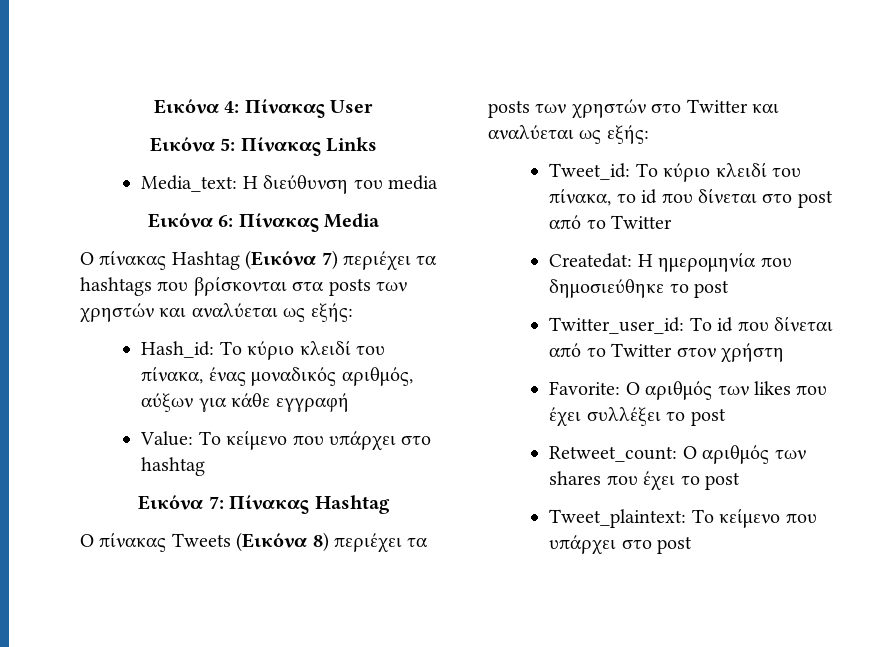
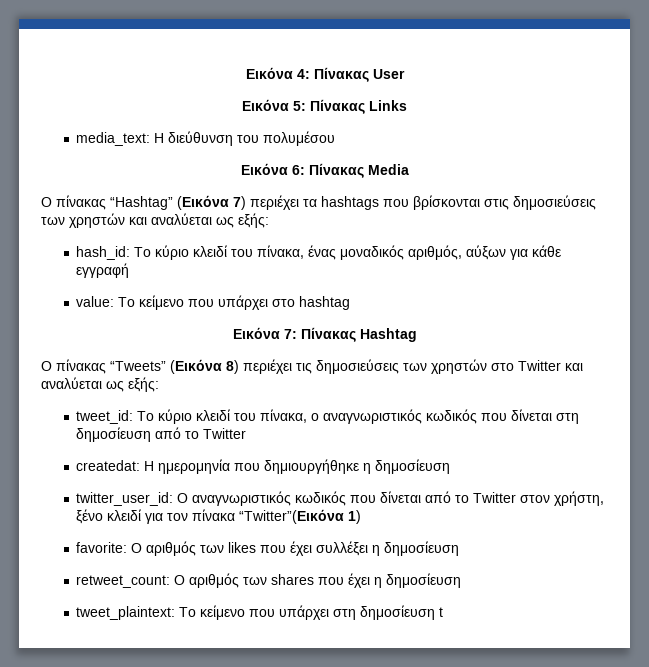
[141,175,238,192] Media_text: -> [76,132,151,146] media_text:
[387,175,438,190] media -> [263,131,336,146] πολυμέσου
[171,251,240,270] Hashtag -> [110,196,173,210] “Hashtag”
[292,278,371,296] στα posts -> [484,195,596,210] στις δημοσιεύσεις
[141,341,215,358] Hash_id: -> [76,246,131,260] hash_id:
[140,431,194,446] Value: -> [76,296,115,307] value:
[171,533,231,547] Tweets -> [110,361,166,371] “Tweets”
[407,538,429,547] [488,100,530,118] τα posts -> [296,359,399,374] τις δημοσιεύσεις
[549,162,801,182] [549,188,833,208] Tweet_id: Το κύριο κλειδί του πίνακα, το id που δίνεται στο post -> [76,409,580,424] [76,427,152,442] tweet_id: Το κύριο κλειδί του πίνακα, o αναγνωριστικός κωδικός που δίνεται στη δημοσίευση
[549,253,633,268] Createdat: -> [76,460,141,471] createdat:
[549,279,730,298] [549,317,734,334] δημοσιεύθηκε το post // Twitter_user_id: Το id -> [264,459,451,474] [76,491,347,506] δημιουργήθηκε η δημοσίευση // twitter_user_id: O αναγνωριστικός κωδικός
[720,343,784,363] [549,381,621,395] χρήστη // Favorite: -> [554,491,605,506] [76,509,362,524] [76,542,128,553] χρήστη, ξένο κλειδί για τον πίνακα “Twitter”(Εικόνα 1) // favorite:
[666,408,726,426] [549,446,678,462] το post // Retweet_count: -> [372,541,460,556] [76,575,171,588] η δημοσίευση // retweet_count:
[680,472,740,490] [549,508,817,528] [549,535,693,555] το post // Tweet_plaintext: Το κείμενο που υπάρχει στο post -> [374,573,462,588] [76,605,444,620] η δημοσίευση // tweet_plaintext: Το κείμενο που υπάρχει στη δημοσίευση t

